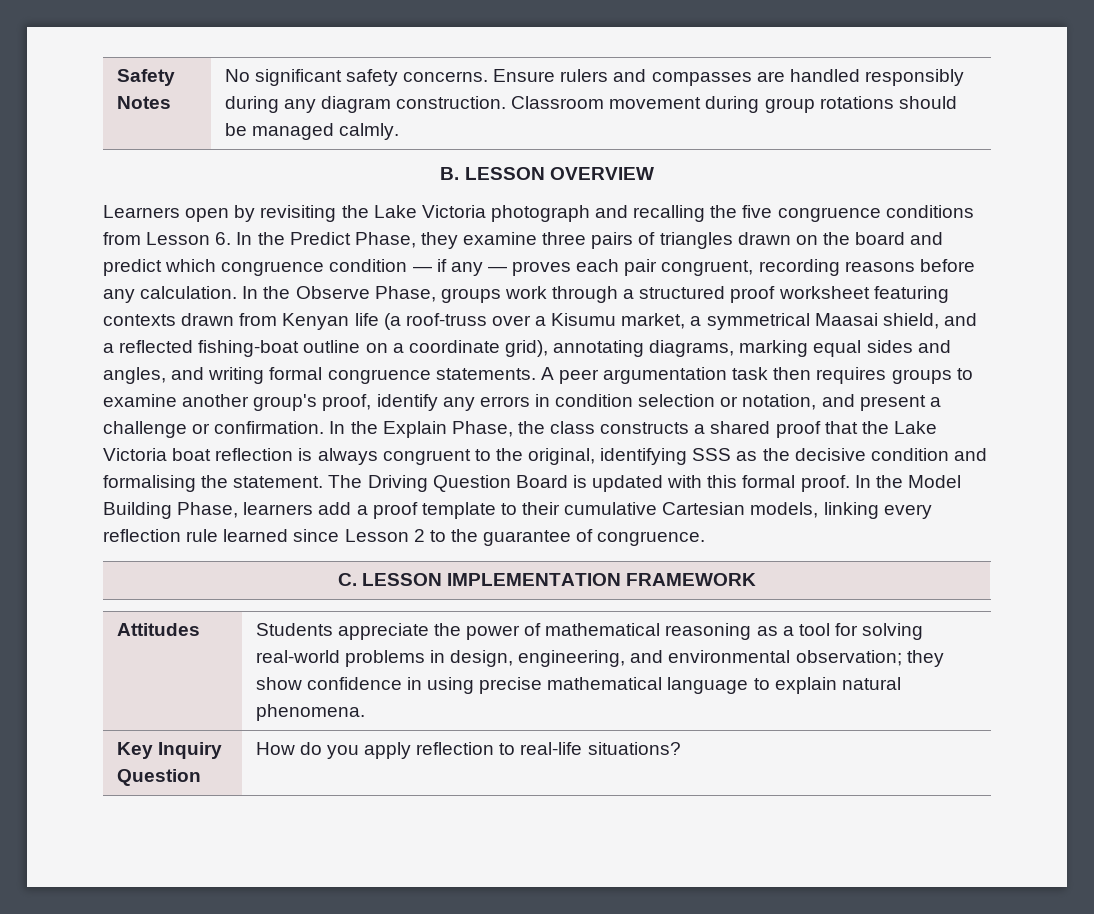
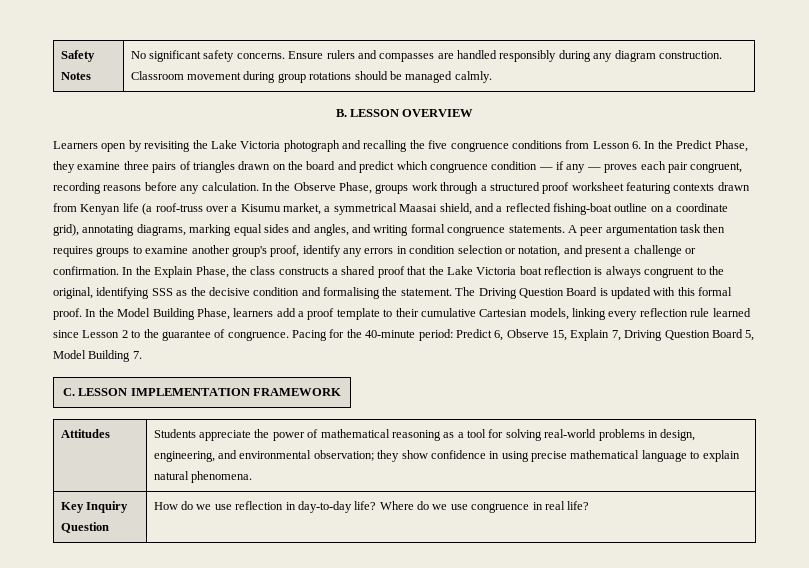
(706, 538) none -> [292,329,755,341] [53,350,142,362] Pacing for the 40-minute period: Predict 6, Observe 15, Explain 7, Driving Question Board 5, Model Building 7.
[326,742,681,759] you apply reflection to real-life situations? -> [196,501,590,513] we use reflection in day-to-day life? Where do we use congruence in real life?

